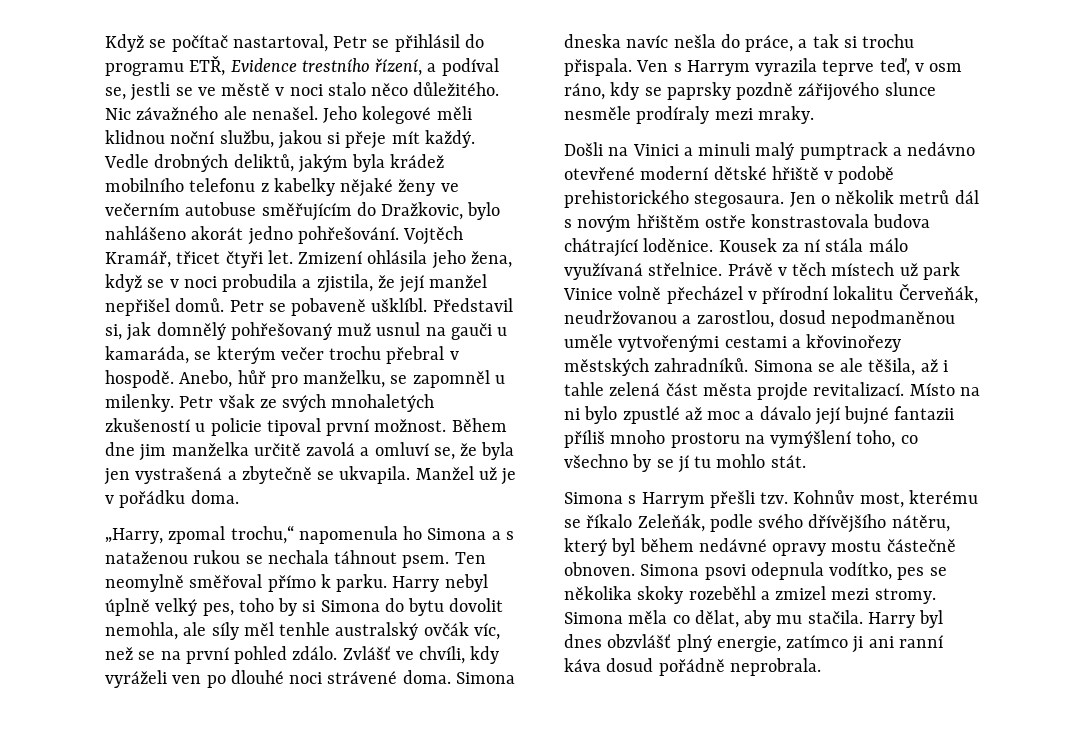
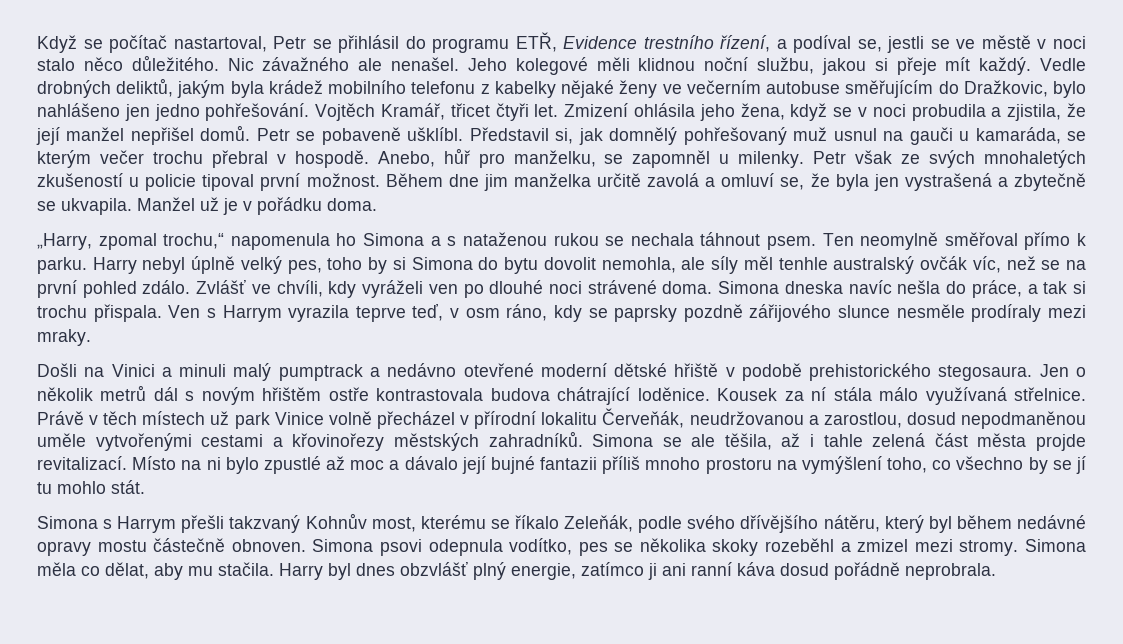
[191,226,244,240] akorát -> [124,104,150,121] jen
[751,214,870,228] konstrastovala -> [376,388,484,401] kontrastovala
[760,492,789,504] tzv. -> [229,515,301,533] takzvaný

